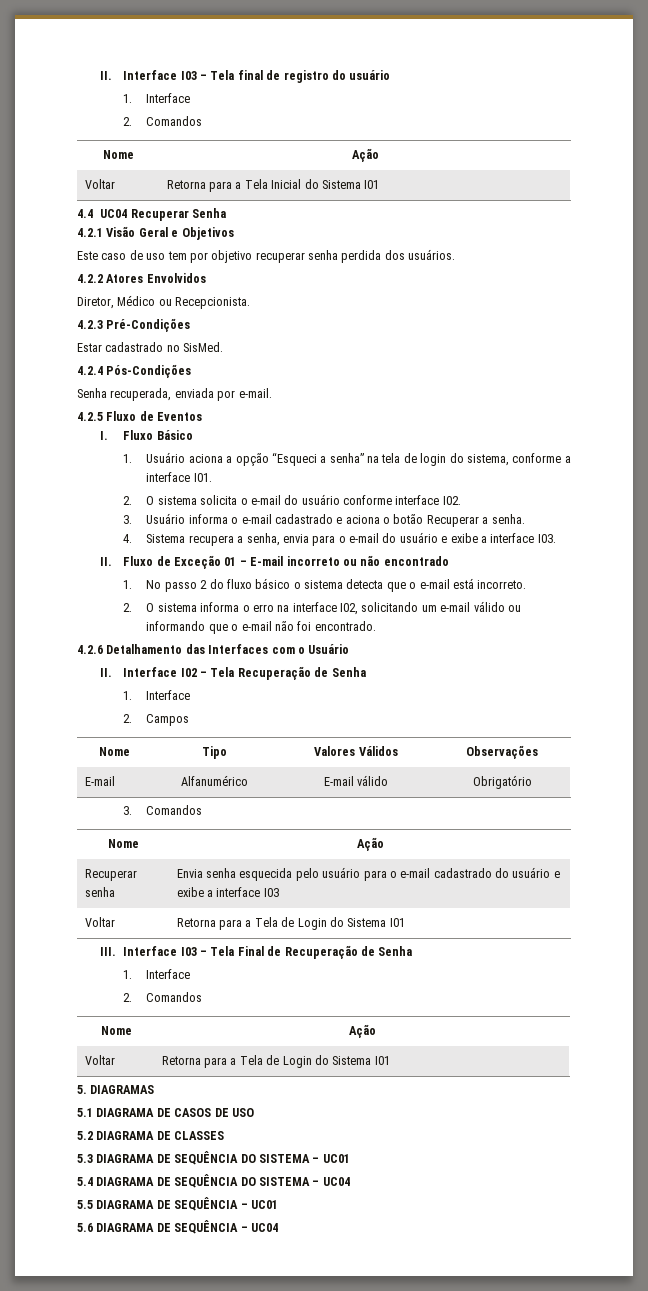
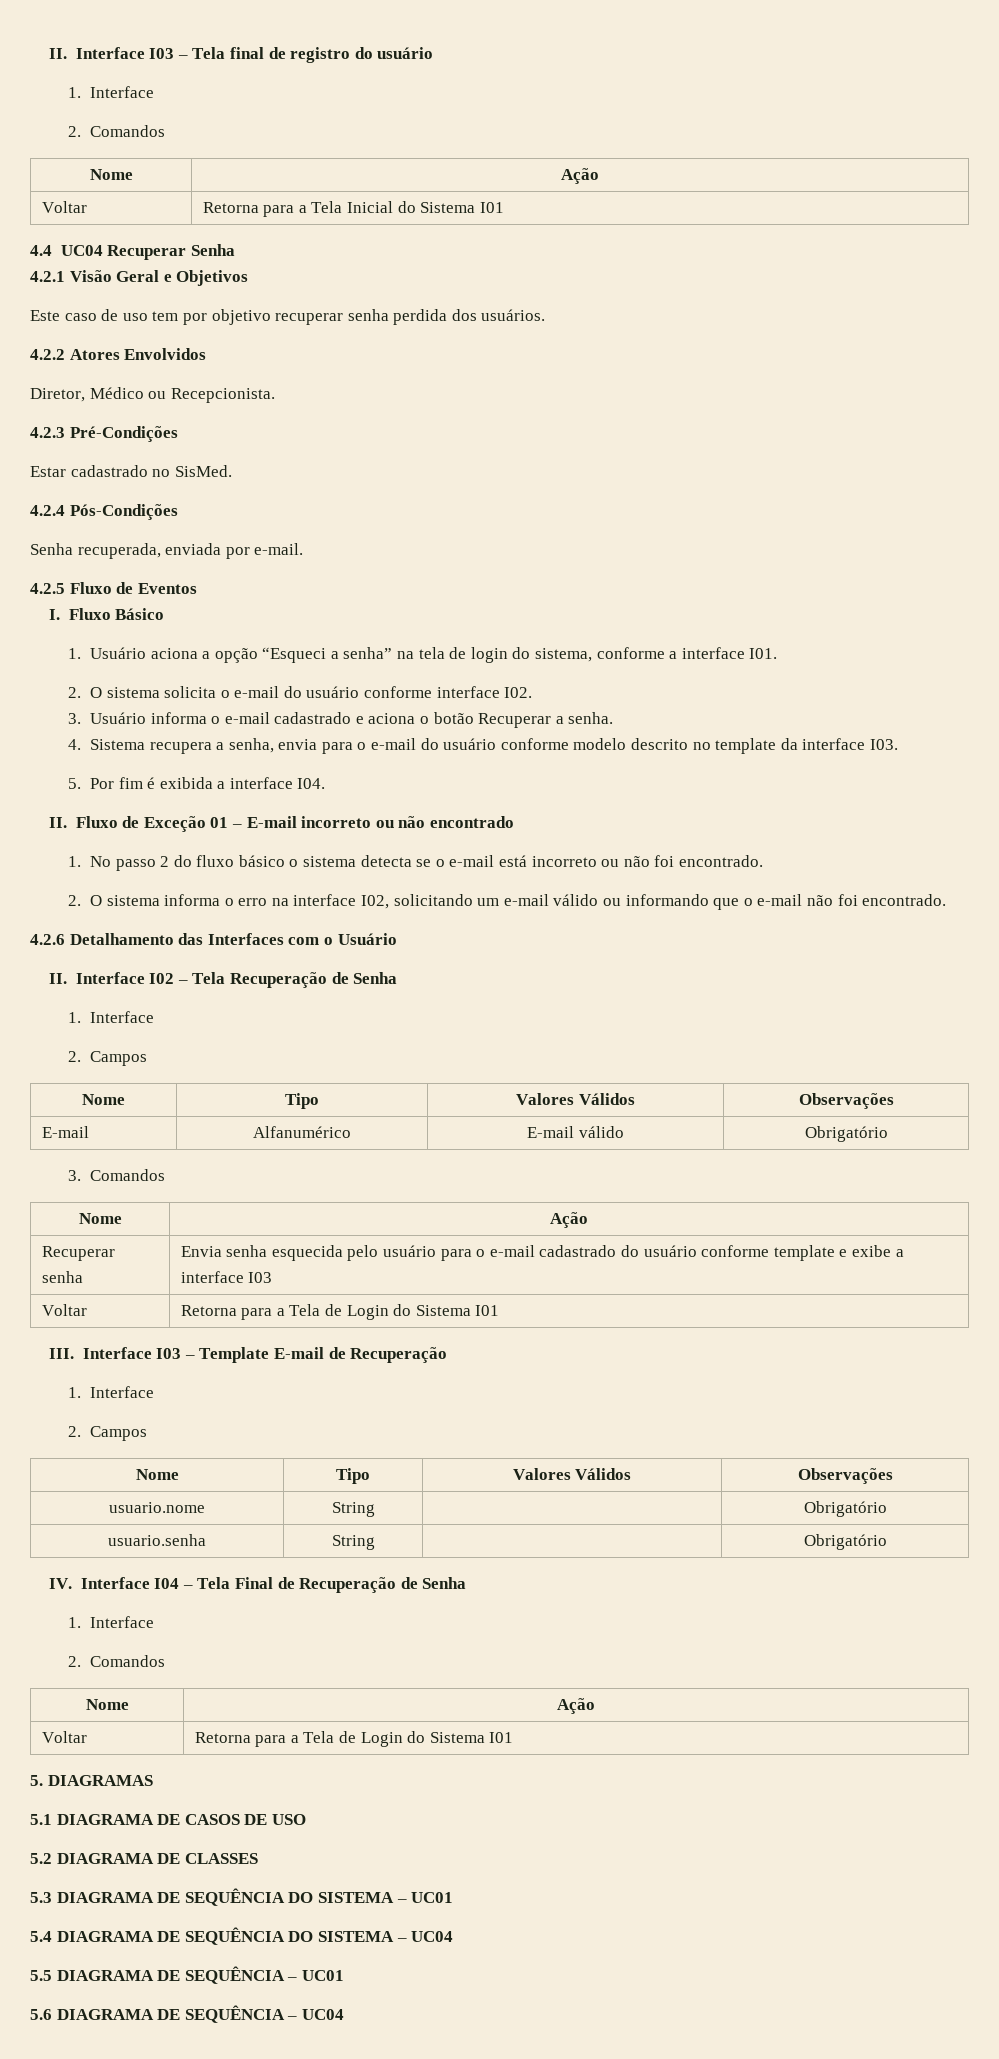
[441,533,556,543] e exibe a interface I03. -> [500,738,898,754] [68,777,326,789] conforme modelo descrito no template da interface I03. // 5. Por fim é exibida a interface I04.
[386,582,406,592] que -> [416,859,432,867] se
[477,580,527,589] incorreto. -> [531,855,763,867] incorreto ou não foi encontrado.
(551, 872) none -> [701,1245,835,1261] conforme template
(208, 953) none -> [199,1347,448,1363] [68,1386,154,1398] [68,1426,147,1441] [135,1469,179,1480] [335,1468,370,1484] [512,1468,632,1480] [797,1468,893,1484] [109,1502,205,1513] [331,1502,375,1517] [803,1501,887,1517] [108,1534,206,1546] [331,1535,375,1550] [803,1534,887,1550] [49,1577,193,1589] Template E-mail de Recuperação // 1. Interface // 2. Campos // Nome | Tipo | Valores Válidos | Observações // usuario.nome | String | | Obrigatório // usuario.senha | String | | Obrigatório // IV. Interface I04 –

